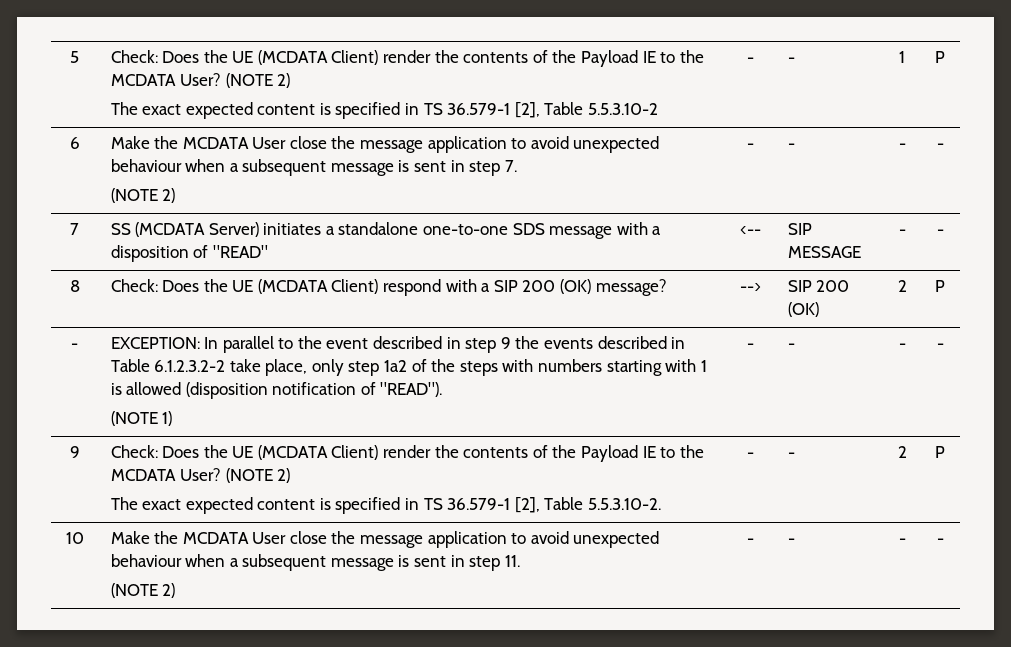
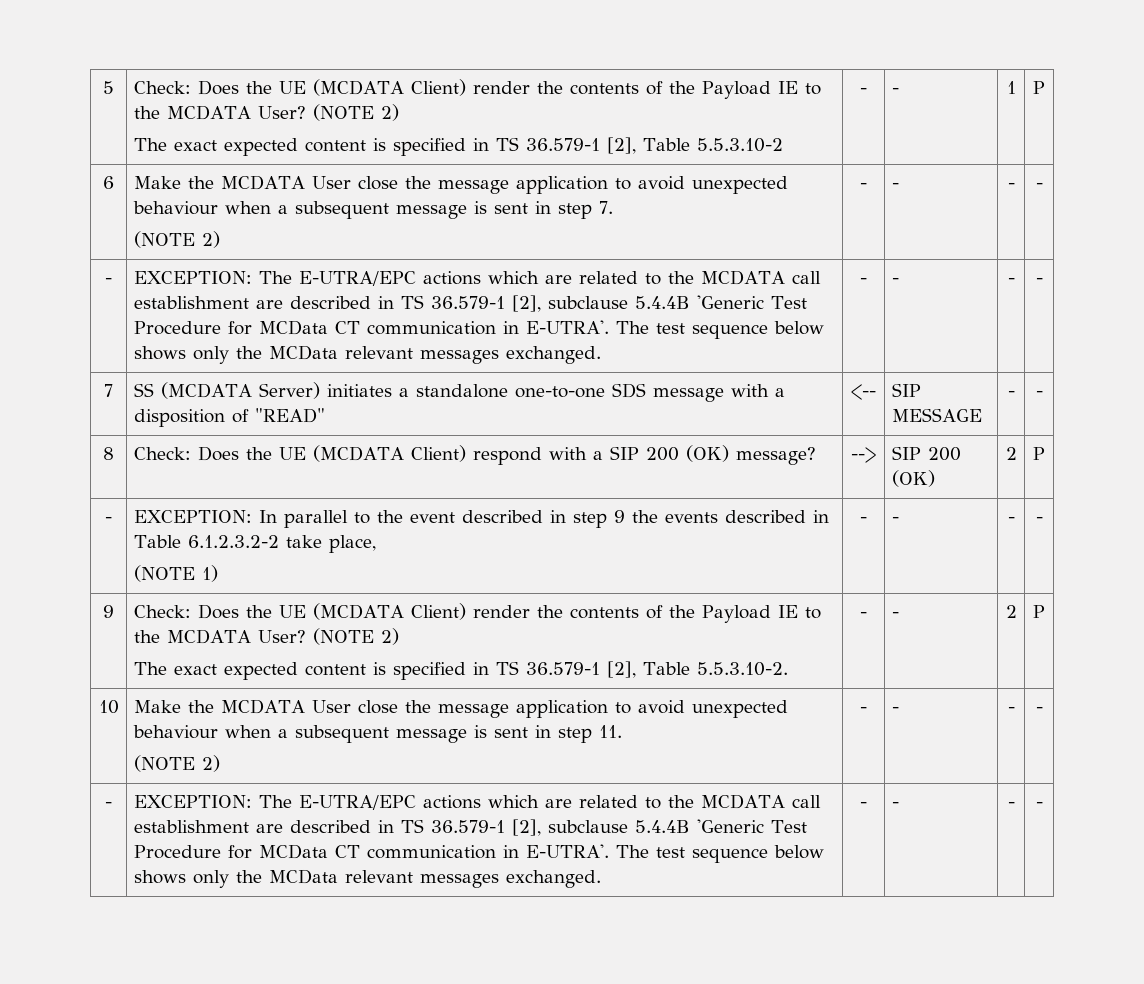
(944, 146) none -> [105,278,112,284] [133,270,821,286] [133,295,807,312] [133,320,824,339] [133,345,601,364] [860,278,867,284] [891,278,899,284] [1007,278,1015,284] [1035,278,1043,284] // - | EXCEPTION: The E-UTRA/EPC actions which are related to the MCDATA call establishment are described in TS 36.579-1 [2], subclause 5.4.4B 'Generic Test Procedure for MCData CT communication in E-UTRA'. The test sequence below shows only the MCData relevant messages exchanged. | - | - | - | -
[311,359,707,376] [110,382,443,399] only step 1a2 of the steps with numbers starting with 1 is allowed (disposition notification of "READ"). -> (376, 544) none
(944, 541) none -> [105,802,112,808] [133,794,821,810] [133,819,807,836] [133,844,824,863] [133,869,601,888] [860,802,867,808] [891,802,899,808] [1007,802,1015,808] [1035,802,1043,808] // - | EXCEPTION: The E-UTRA/EPC actions which are related to the MCDATA call establishment are described in TS 36.579-1 [2], subclause 5.4.4B 'Generic Test Procedure for MCData CT communication in E-UTRA'. The test sequence below shows only the MCData relevant messages exchanged. | - | - | - | -

